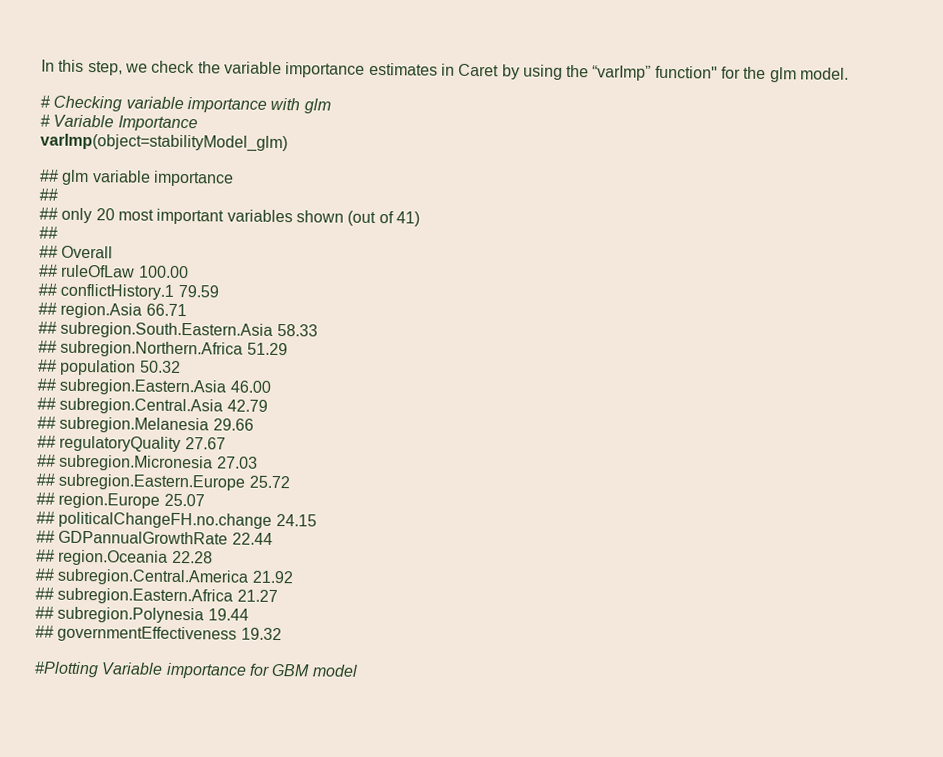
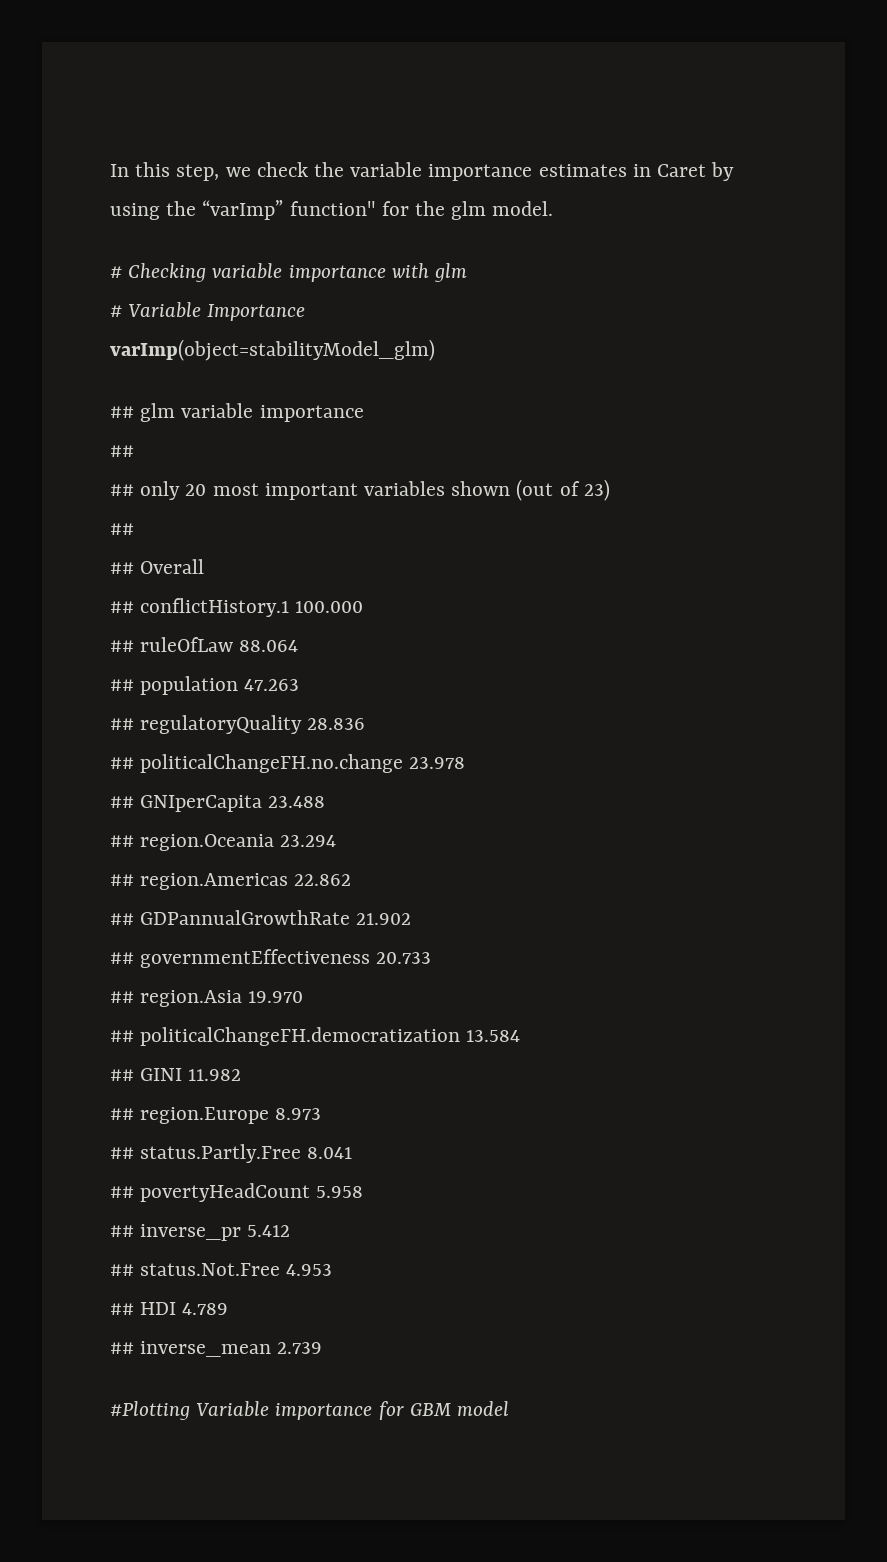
[395,211,420,227] 41) -> [583,479,610,501] 23)
[61,264,189,279] [38,283,219,300] ruleOfLaw 100.00 // ## conflictHistory.1 79.59 -> [140,598,364,617] [110,637,299,652] [110,676,300,695] [110,715,366,734] [110,754,466,773] [110,795,326,812] [110,834,337,851] [110,873,352,890] [110,910,412,925] [110,949,432,968] conflictHistory.1 100.000 // ## ruleOfLaw 88.064 // ## population 47.263 // ## regulatoryQuality 28.836 // ## politicalChangeFH.no.change 23.978 // ## GNIperCapita 23.488 // ## region.Oceania 23.294 // ## region.Americas 22.862 // ## GDPannualGrowthRate 21.902 // ## governmentEffectiveness 20.733
[145,303,187,317] [38,321,318,339] [38,340,288,358] [38,359,181,376] [37,378,271,396] [37,397,268,415] [37,416,254,434] [37,435,226,453] [37,454,258,472] [36,473,290,491] 66.71 // ## subregion.South.Eastern.Asia 58.33 // ## subregion.Northern.Africa 51.29 // ## population 50.32 // ## subregion.Eastern.Asia 46.00 // ## subregion.Central.Asia 42.79 // ## subregion.Melanesia 29.66 // ## regulatoryQuality 27.67 // ## subregion.Micronesia 27.03 // ## subregion.Eastern.Europe 25.72 -> [248,991,304,1003] [110,1027,521,1046] [110,1068,242,1081] 19.970 // ## politicalChangeFH.democratization 13.584 // ## GINI 11.982
[163,493,205,507] [36,511,317,529] [36,530,273,545] [36,549,213,566] [35,568,294,586] [35,587,278,605] [35,606,249,624] [35,625,282,643] 25.07 // ## politicalChangeFH.no.change 24.15 // ## GDPannualGrowthRate 22.44 // ## region.Oceania 22.28 // ## subregion.Central.America 21.92 // ## subregion.Eastern.Africa 21.27 // ## subregion.Polynesia 19.44 // ## governmentEffectiveness 19.32 -> [275,1108,322,1120] [110,1144,353,1163] [110,1183,364,1202] [110,1224,291,1241] [110,1263,333,1276] [110,1302,229,1315] [110,1341,323,1357] 8.973 // ## status.Partly.Free 8.041 // ## povertyHeadCount 5.958 // ## inverse_pr 5.412 // ## status.Not.Free 4.953 // ## HDI 4.789 // ## inverse_mean 2.739

